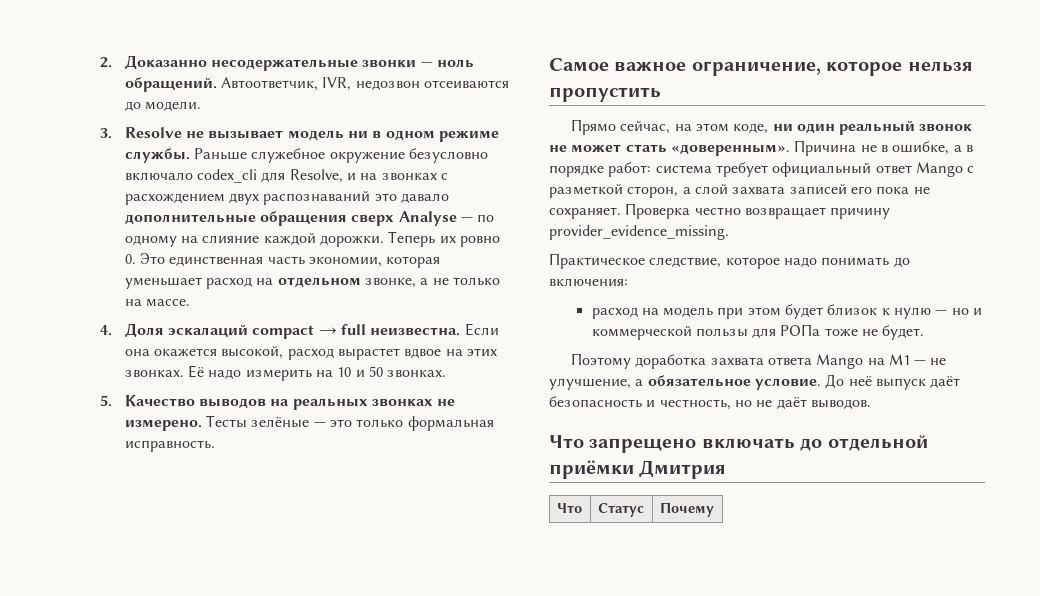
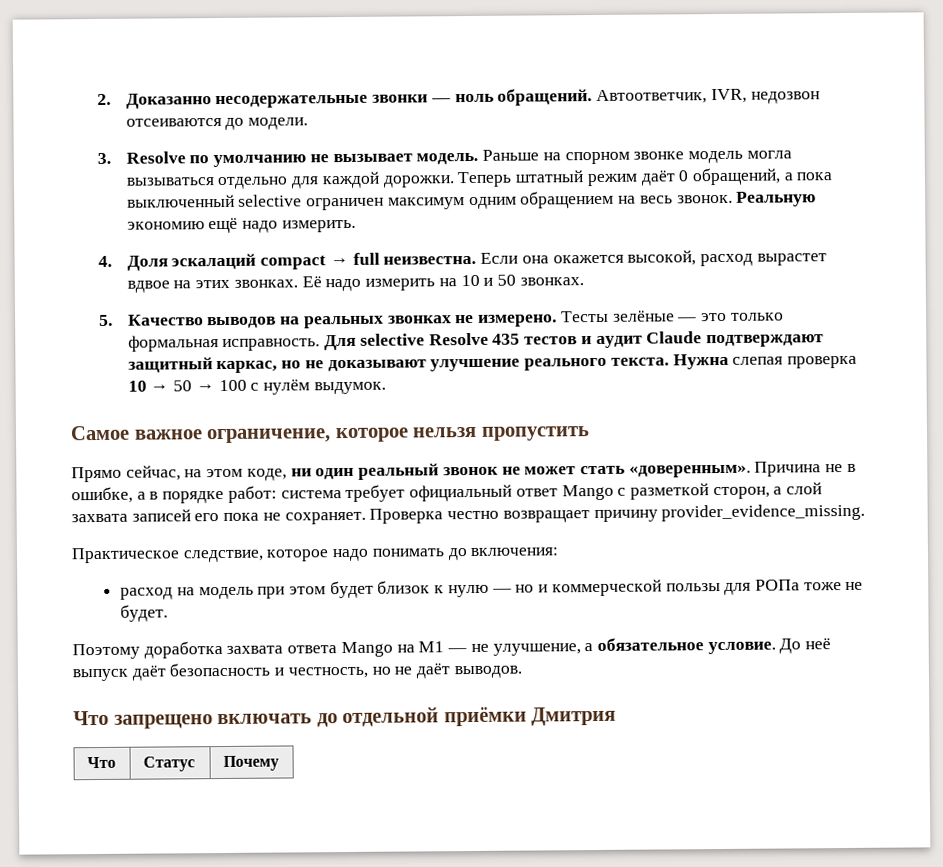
[186,130,500,142] [124,148,489,163] [124,169,449,183] [124,191,450,205] [124,211,495,226] [124,231,501,247] [124,253,441,268] [124,277,501,289] [124,299,191,307] не вызывает модель ни в одном режиме службы. Раньше служебное окружение безусловно включало codex_cli для Resolve, и на звонках с расхождением двух распознаваний это давало дополнительные обращения сверх Analyse — по одному на слияние каждой дорожки. Теперь их ровно 0. Это единственная часть экономии, которая уменьшает расход на отдельном звонке, а не только на массе. -> [189,149,792,168] [125,167,833,190] [126,190,817,211] [126,217,356,234] по умолчанию не вызывает модель. Раньше на спорном звонке модель могла вызываться отдельно для каждой дорожки. Теперь штатный режим даёт 0 обращений, а пока выключенный selective ограничен максимум одним обращением на весь звонок. Реальную экономию ещё надо измерить.
(215, 446) none -> [324,331,825,351] [127,353,858,374] [127,379,386,395] Для selective Resolve 435 тестов и аудит Claude подтверждают защитный каркас, но не доказывают улучшение реального текста. Нужна слепая проверка 10 → 50 → 100 с нулём выдумок.

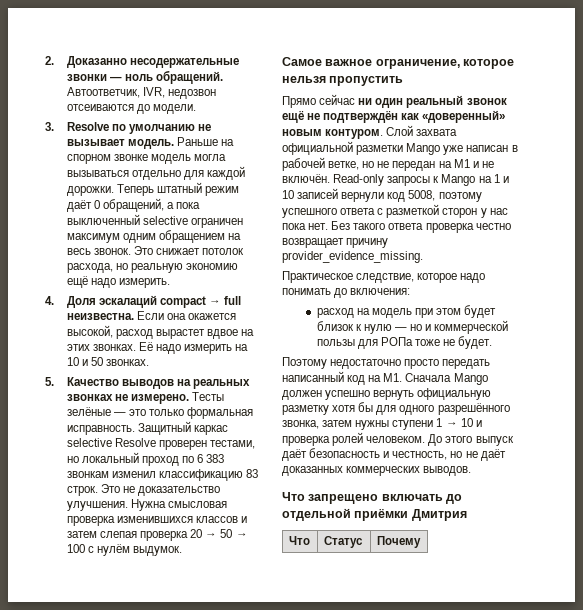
[736,191,817,207] Реальную -> [134,246,245,255] [66,263,184,273] Это снижает потолок расхода, но реальную
[324,331,825,351] [127,353,729,374] Для selective Resolve 435 тестов и аудит Claude подтверждают защитный каркас, но не доказывают улучшение реального текста. Нужна -> [138,421,229,435] [66,438,256,450] [66,452,225,466] [66,469,259,481] [66,484,221,496] [66,499,228,511] [66,516,248,526] [66,531,97,538] Защитный каркас selective Resolve проверен тестами, но локальный проход по 6 383 звонкам изменил классификацию 83 строк. Это не доказательство улучшения. Нужна смысловая проверка изменившихся классов и затем
[127,380,147,392] 10 -> [190,529,203,538] 20
[125,461,856,481] [71,482,823,504] [71,508,444,525] сейчас, на этом коде, ни один реальный звонок не может стать «доверенным». Причина не в ошибке, а в порядке работ: система требует официальный ответ Mango с разметкой сторон, а слой захвата записей его пока не сохраняет. Проверка -> [319,94,507,108] [282,110,506,123] [282,125,458,139] [282,141,518,155] [282,157,494,171] [282,174,509,186] [282,188,482,202] [282,204,508,218] [282,221,474,233] сейчас ни один реальный звонок ещё не подтверждён как «доверенный» новым контуром. Слой захвата официальной разметки Mango уже написан в рабочей ветке, но не передан на M1 и не включён. Read-only запросы к Mango на 1 и 10 записей вернули код 5008, поэтому успешного ответа с разметкой сторон у нас пока нет. Без такого ответа проверка
[143,637,832,659] доработка захвата ответа Mango на M1 — не улучшение, а обязательное условие. До неё -> [330,359,491,369] [282,371,488,385] [282,388,492,400] [282,402,510,415] [282,418,482,430] [282,432,473,446] недостаточно просто передать написанный код на M1. Сначала Mango должен успешно вернуть официальную разметку хотя бы для одного разрешённого звонка, затем нужны ступени 1 → 10 и проверка ролей человеком. До этого
(451, 671) none -> [282,466,421,476] доказанных коммерческих

